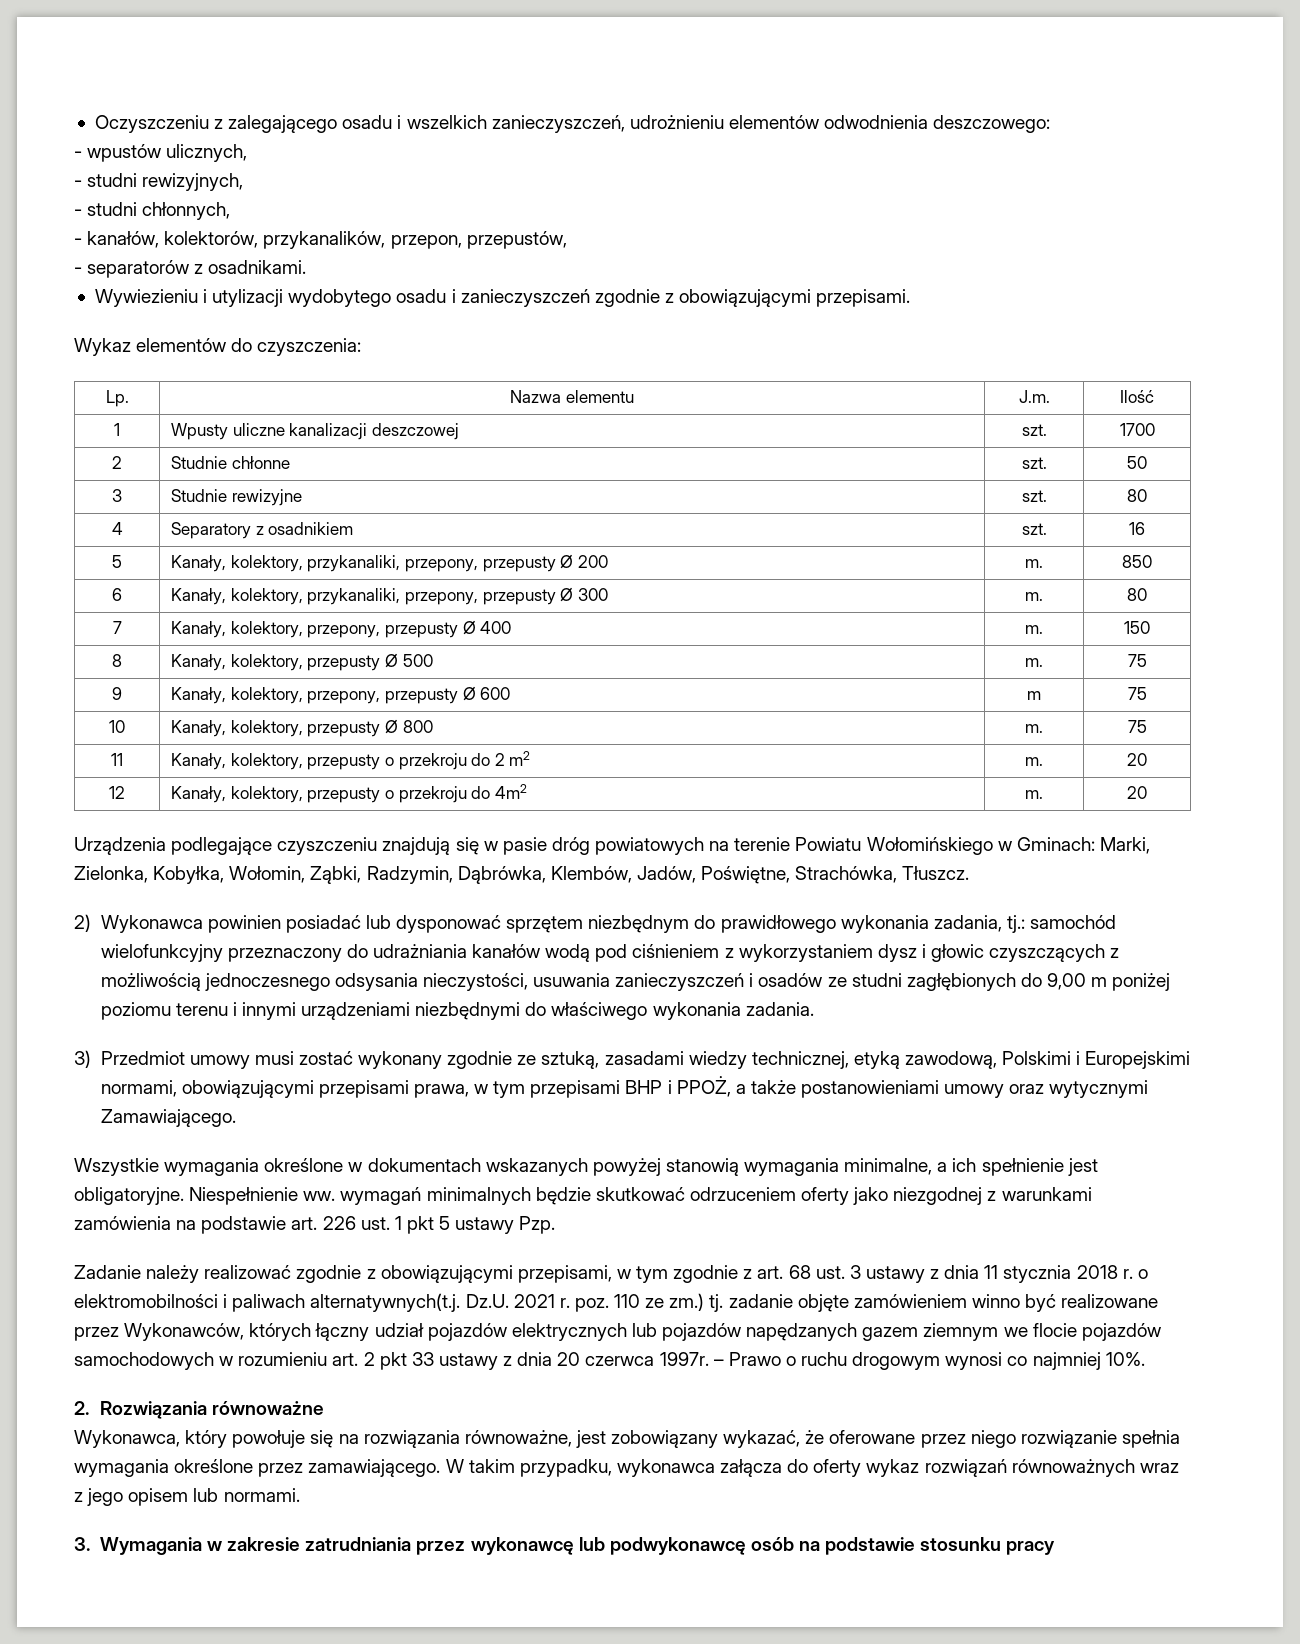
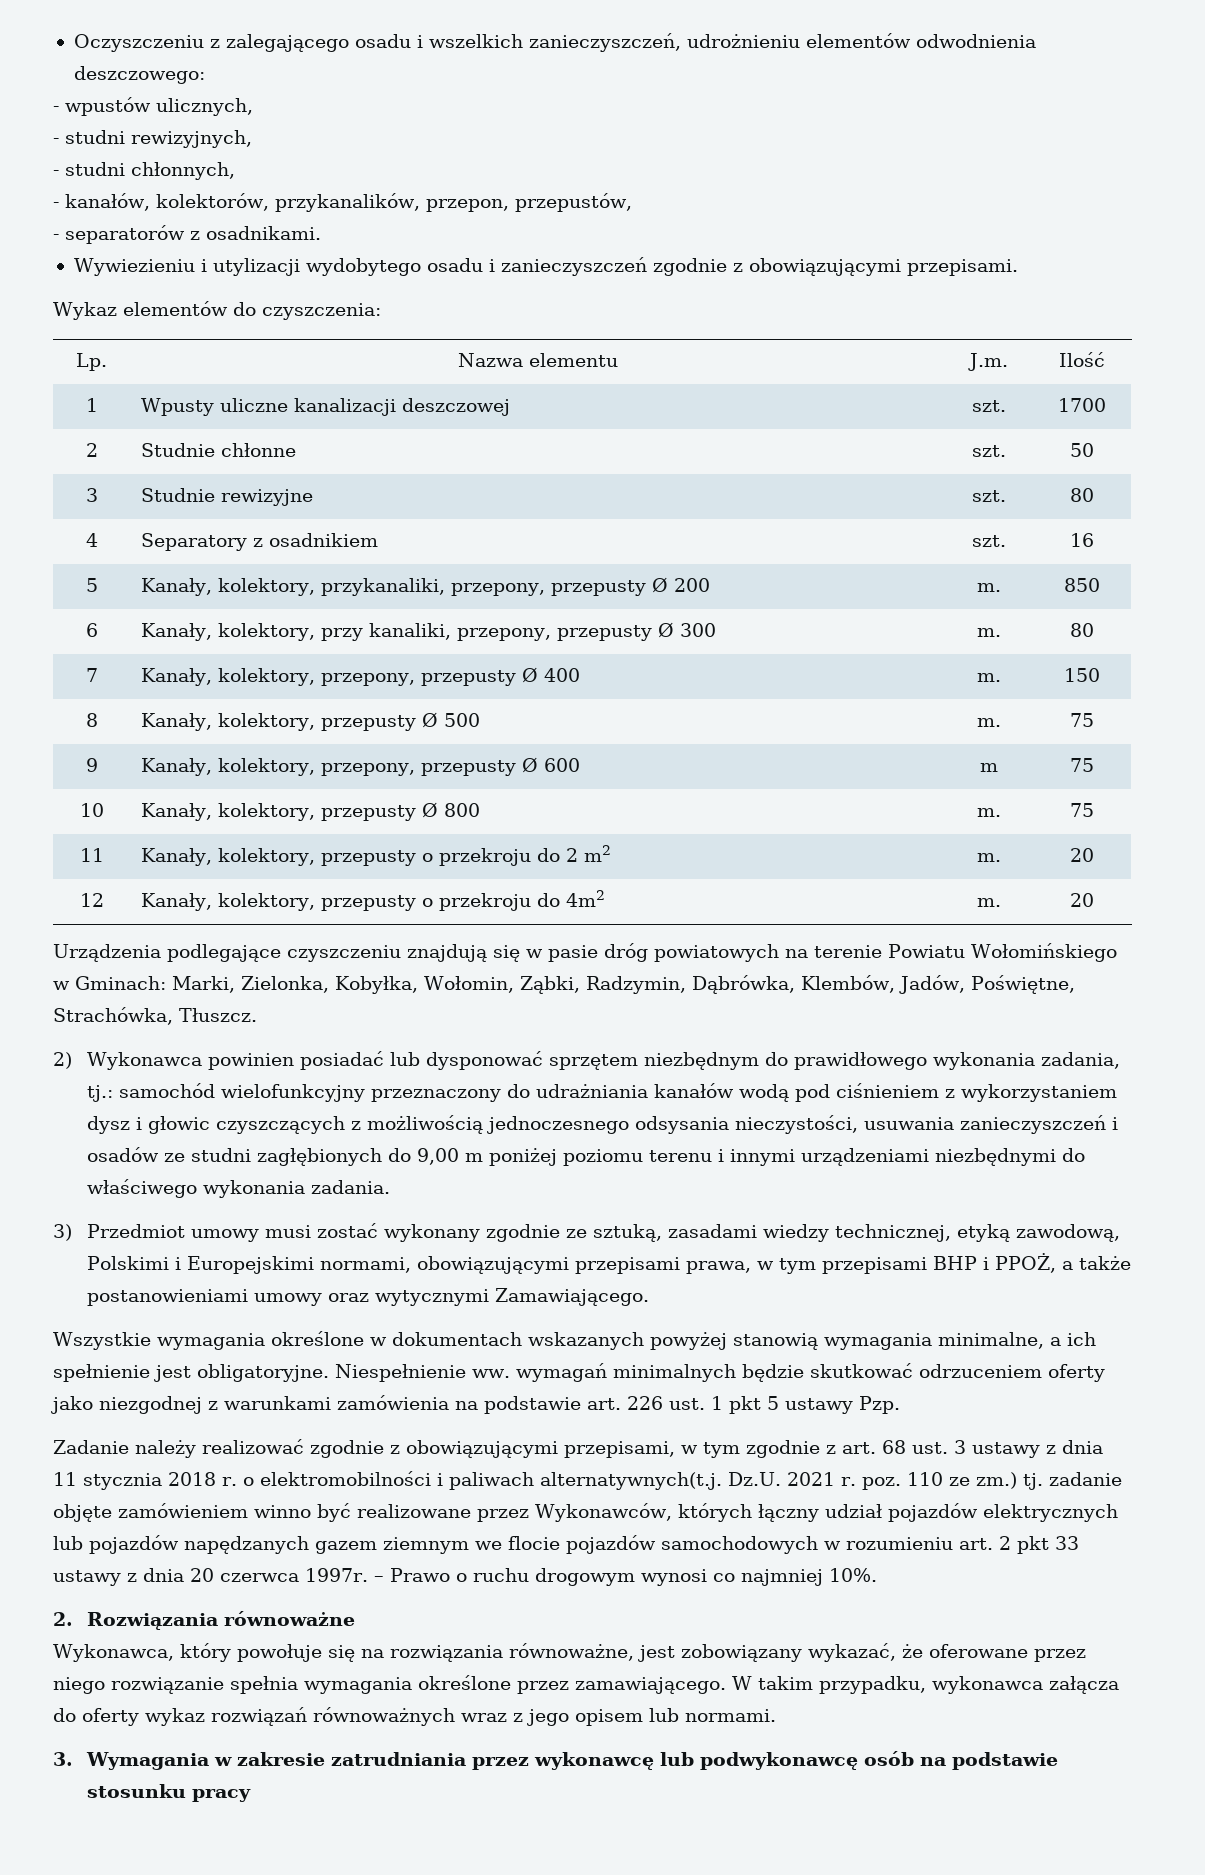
[307,588,401,605] przykanaliki, -> [321,623,452,641] przy kanaliki,

